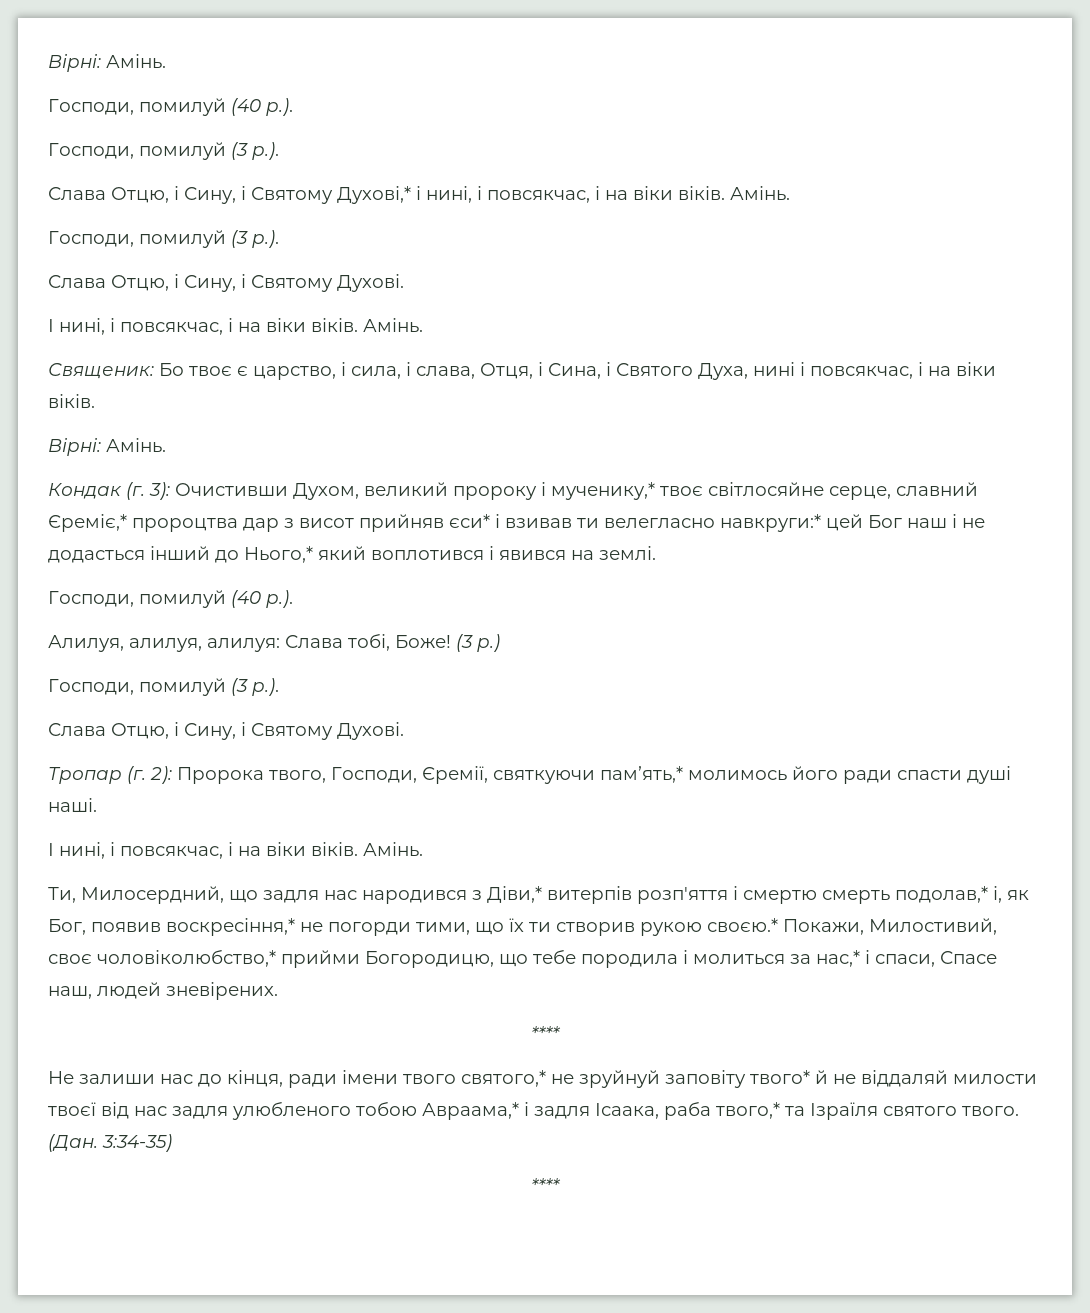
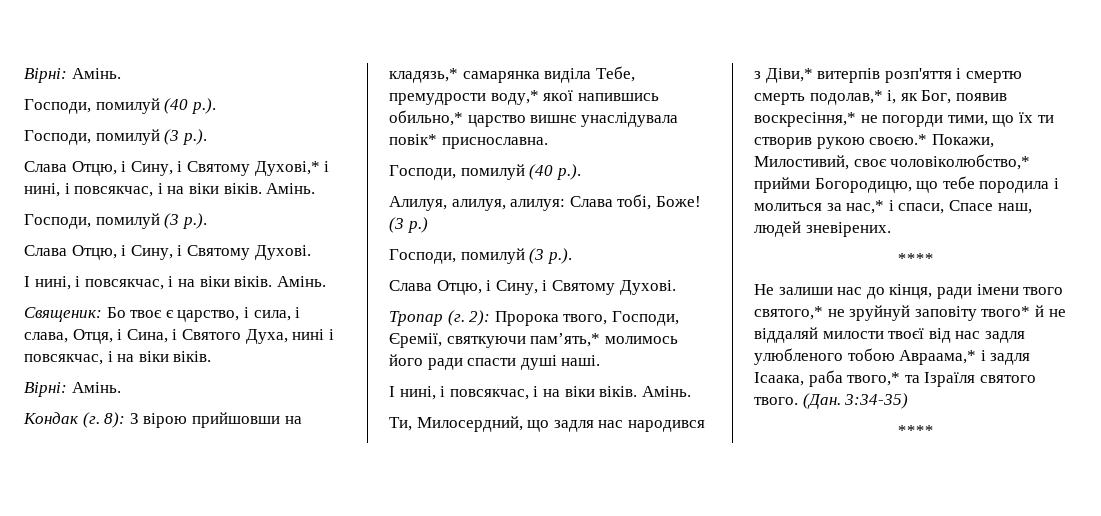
[149,482,978,500] [48,514,985,532] [48,546,656,563] 3): Очистивши Духом, великий пророку і мученику,* твоє світлосяйне серце, славний Єреміє,* пророцтва дар з висот прийняв єси* і взивав ти велегласно навкруги:* цей Бог наш і не додасться інший до Нього,* який воплотився і явився на землі. -> [104,412,302,428] [389,66,635,83] [389,90,659,105] [389,110,678,127] [389,134,548,149] 8): З вірою прийшовши на кладязь,* самарянка виділа Тебе, премудрости воду,* якої напившись обильно,* царство вишнє унаслідувала повік* приснославна.

